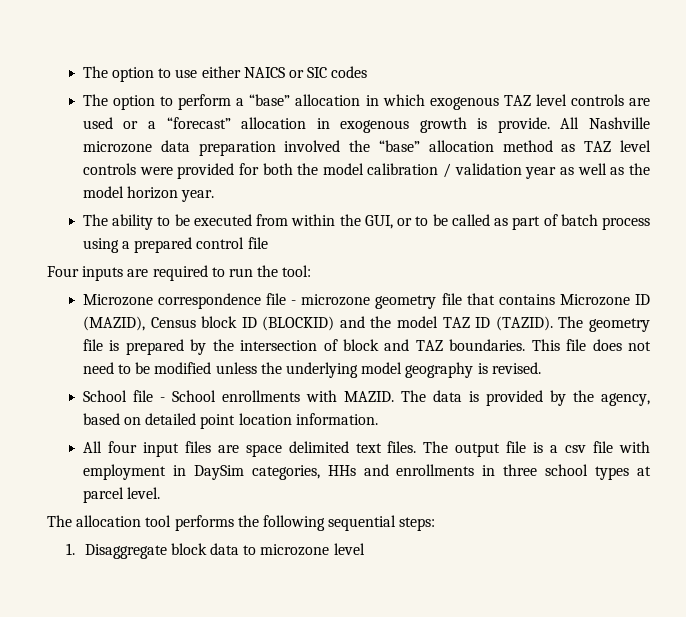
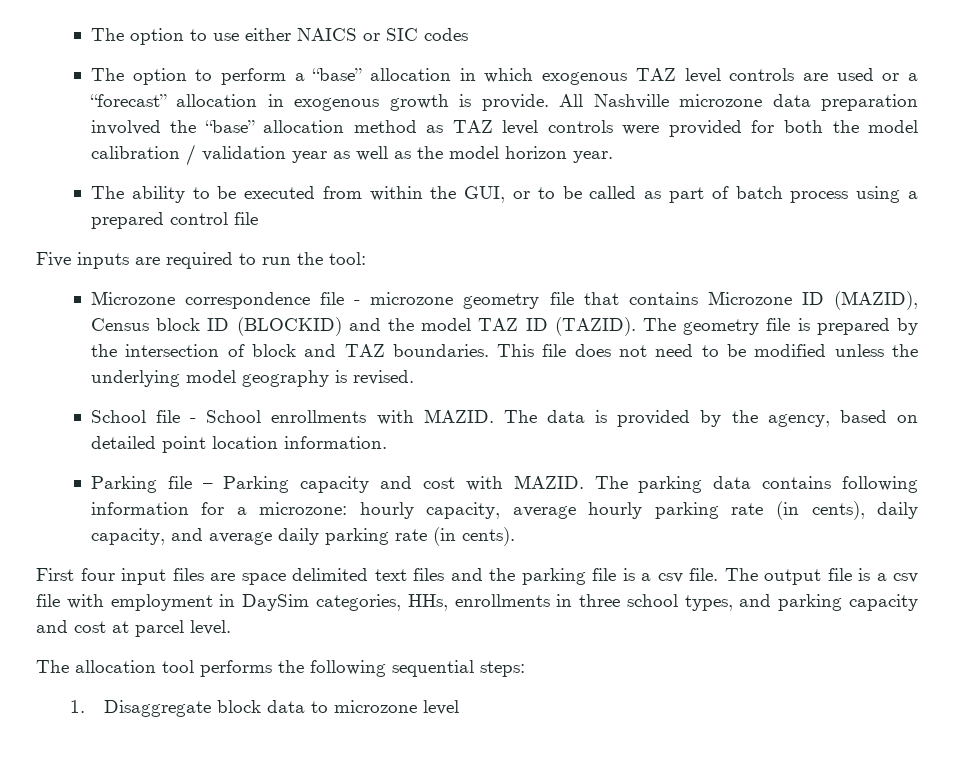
[47,266,79,277] Four -> [36,252,71,267] Five
[82,441,102,453] All -> [90,475,919,493] [90,501,918,520] [90,527,515,546] [36,568,74,581] Parking file – Parking capacity and cost with MAZID. The parking data contains following information for a microzone: hourly capacity, average hourly parking rate (in cents), daily capacity, and average daily parking rate (in cents). // First
[387,441,417,453] files. -> [413,568,718,585] files and the parking file is a csv file.
[327,464,389,476] HHs and -> [407,594,448,611] HHs,
[595,466,630,480] types -> [684,594,919,611] [36,620,106,633] types, and parking capacity and cost

